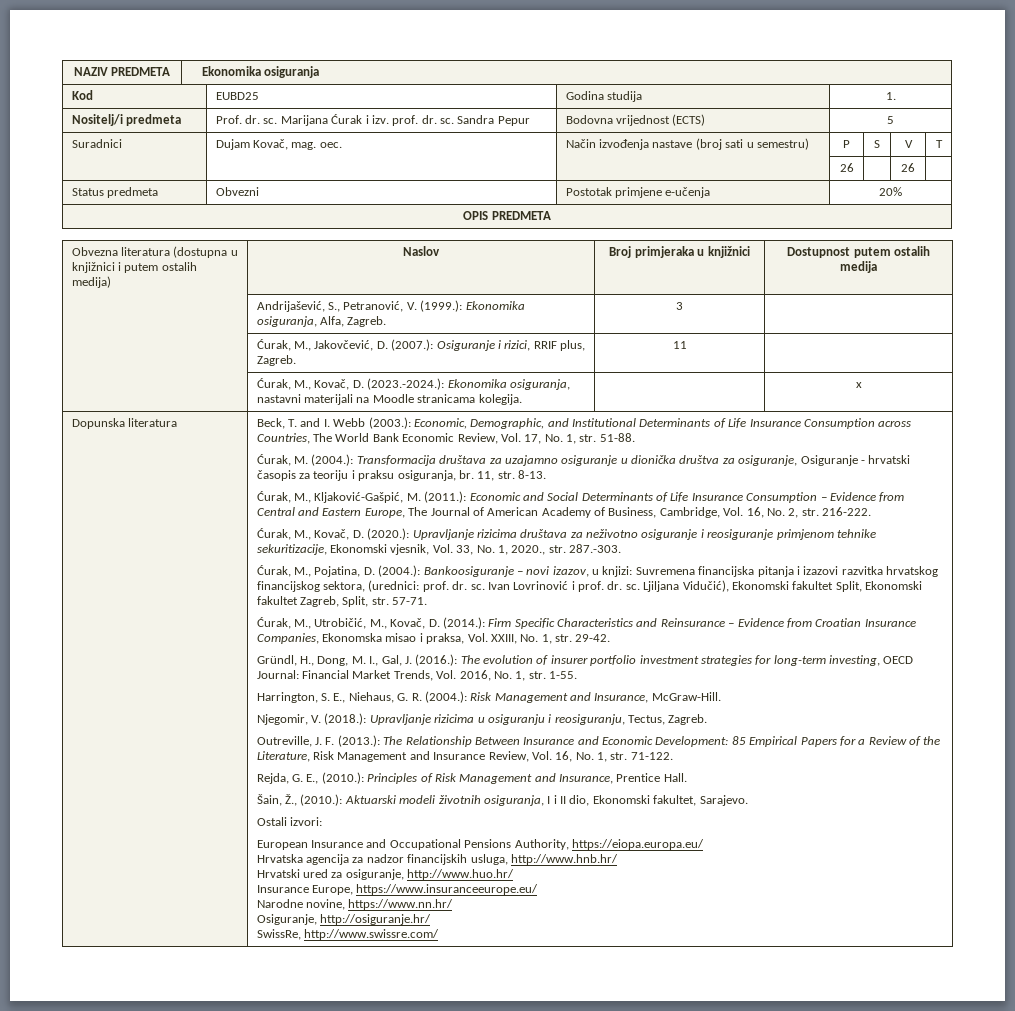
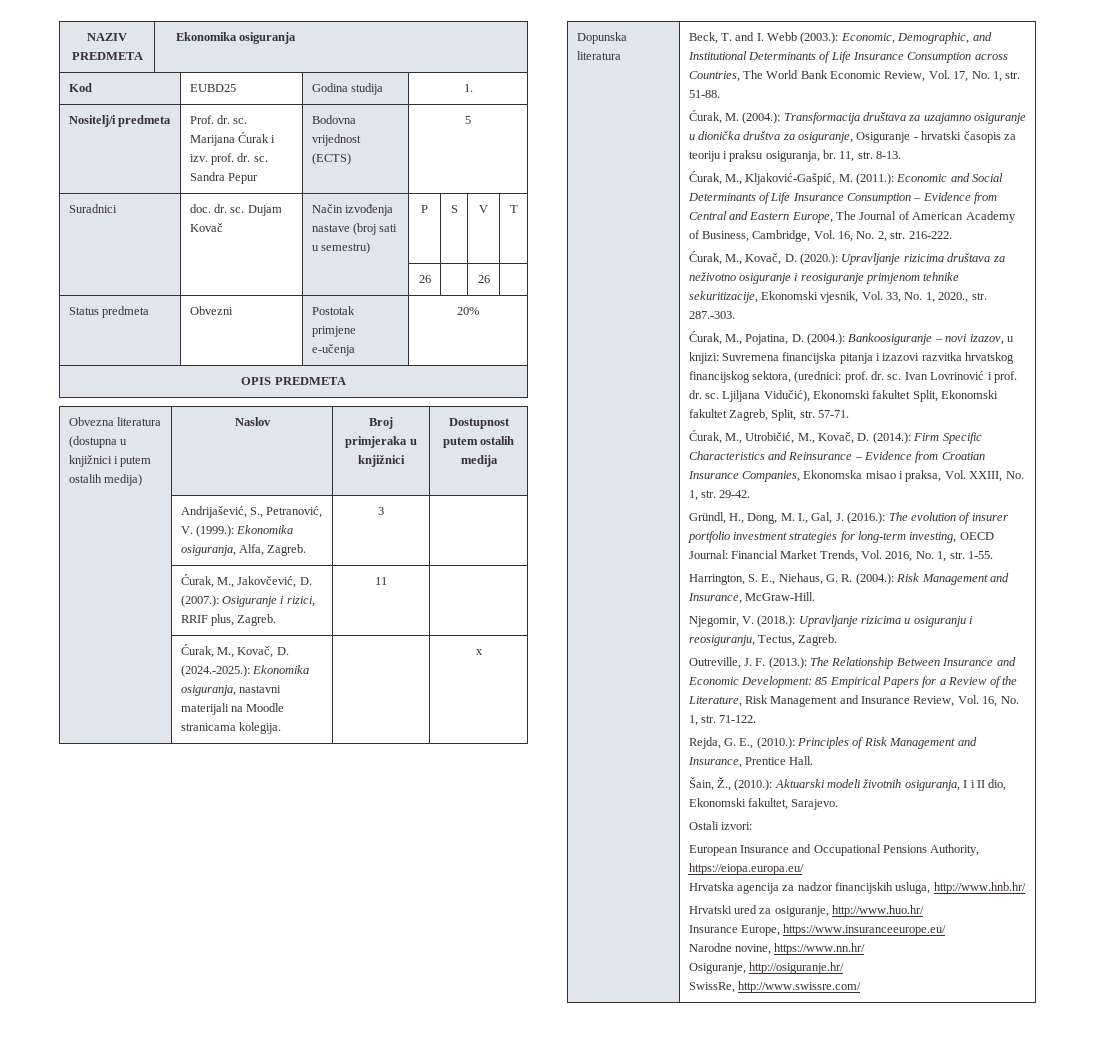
[215,139,342,150] Dujam Kovač, mag. oec. -> [189,204,282,216] [189,223,223,232] doc. dr. sc. Dujam Kovač
[367,378,445,390] (2023.-2024.): -> [180,665,250,677] (2024.-2025.):

